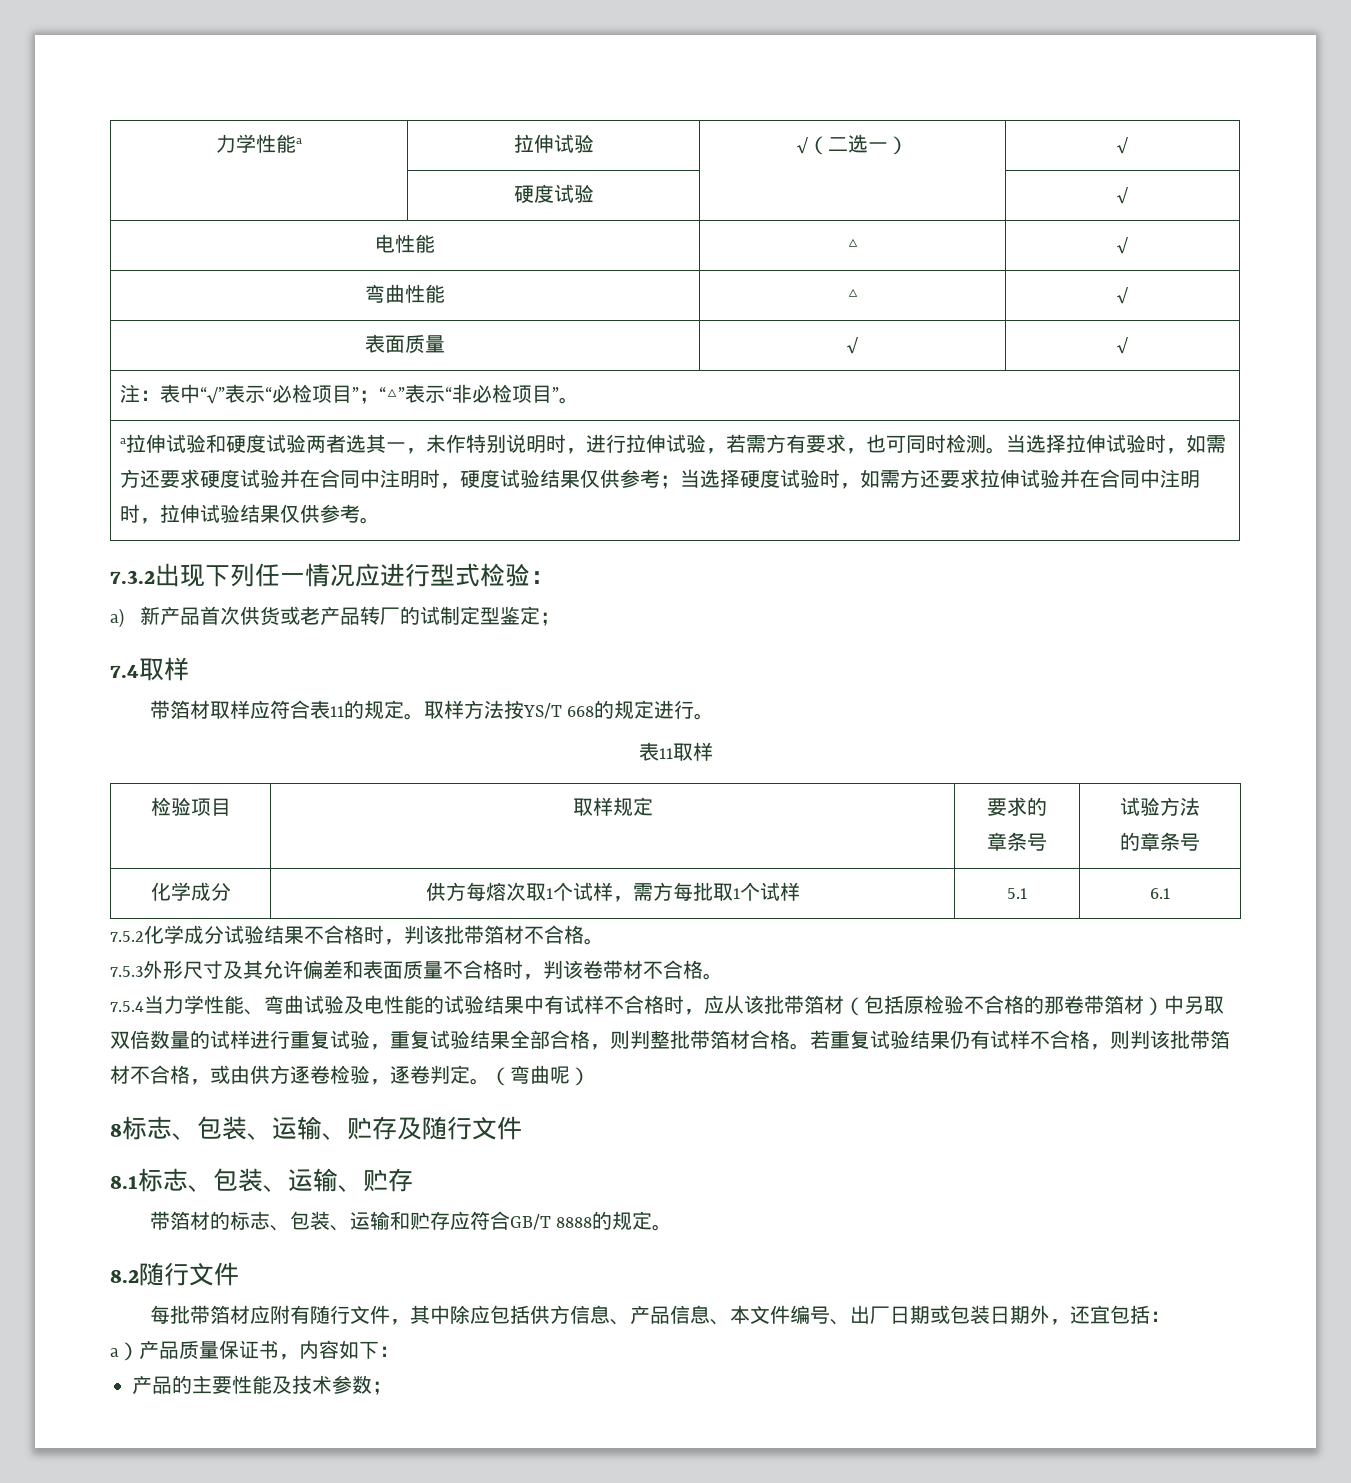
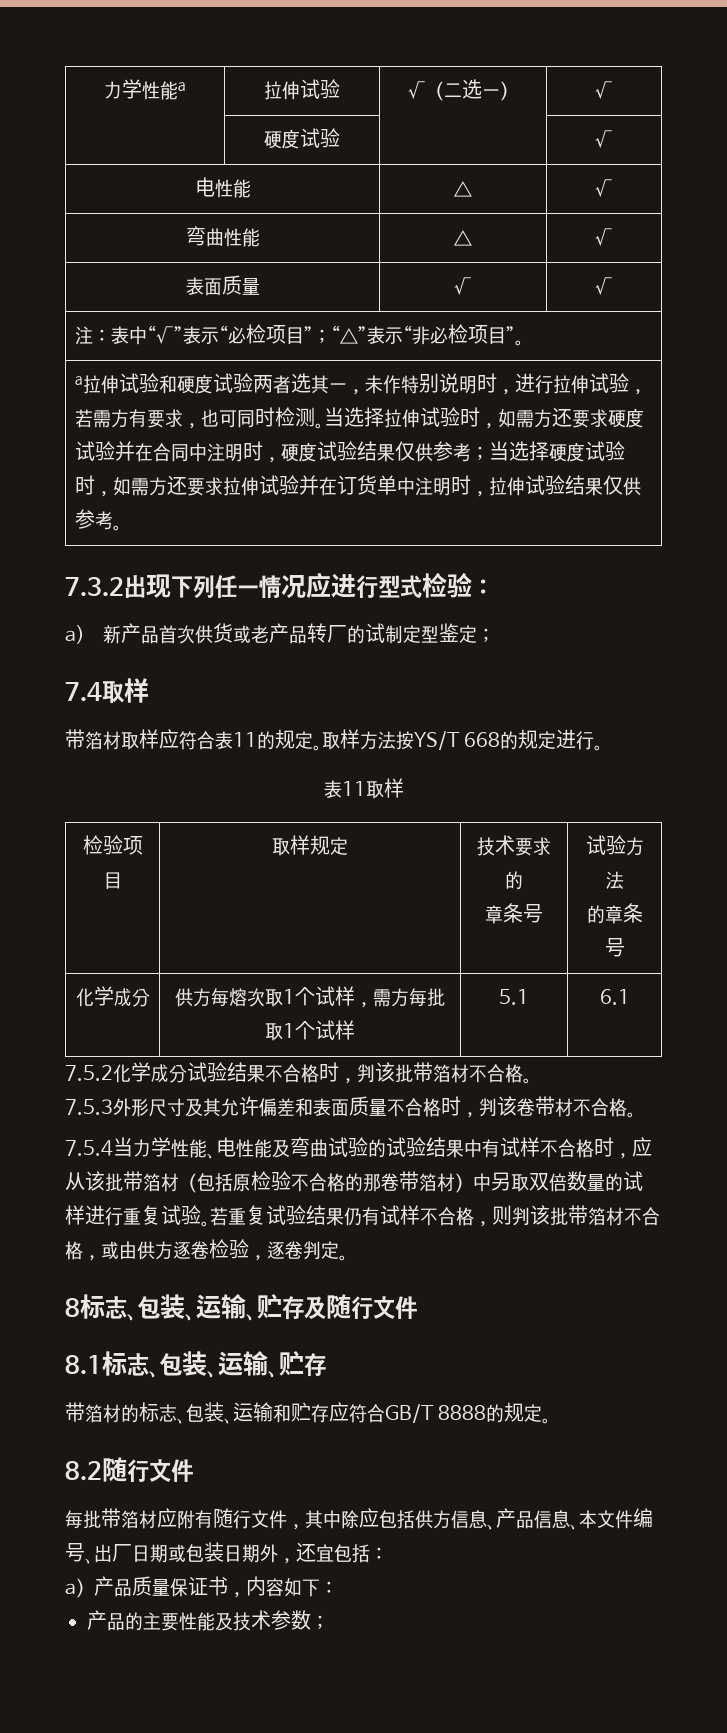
[1099,469,1140,488] 合同 -> [337,475,398,495] 订货单
(653, 806) none -> [477,835,515,856] 技术
[264,995,424,1014] 弯曲试验及电性能 -> [216,1137,368,1158] 电性能及弯曲试验
[370,1030,790,1050] ，重复试验结果全部合格，则判整批带箔材合格 -> (201, 1215) none
[490,1065,590,1086] （弯曲呢） -> (348, 1258) none

